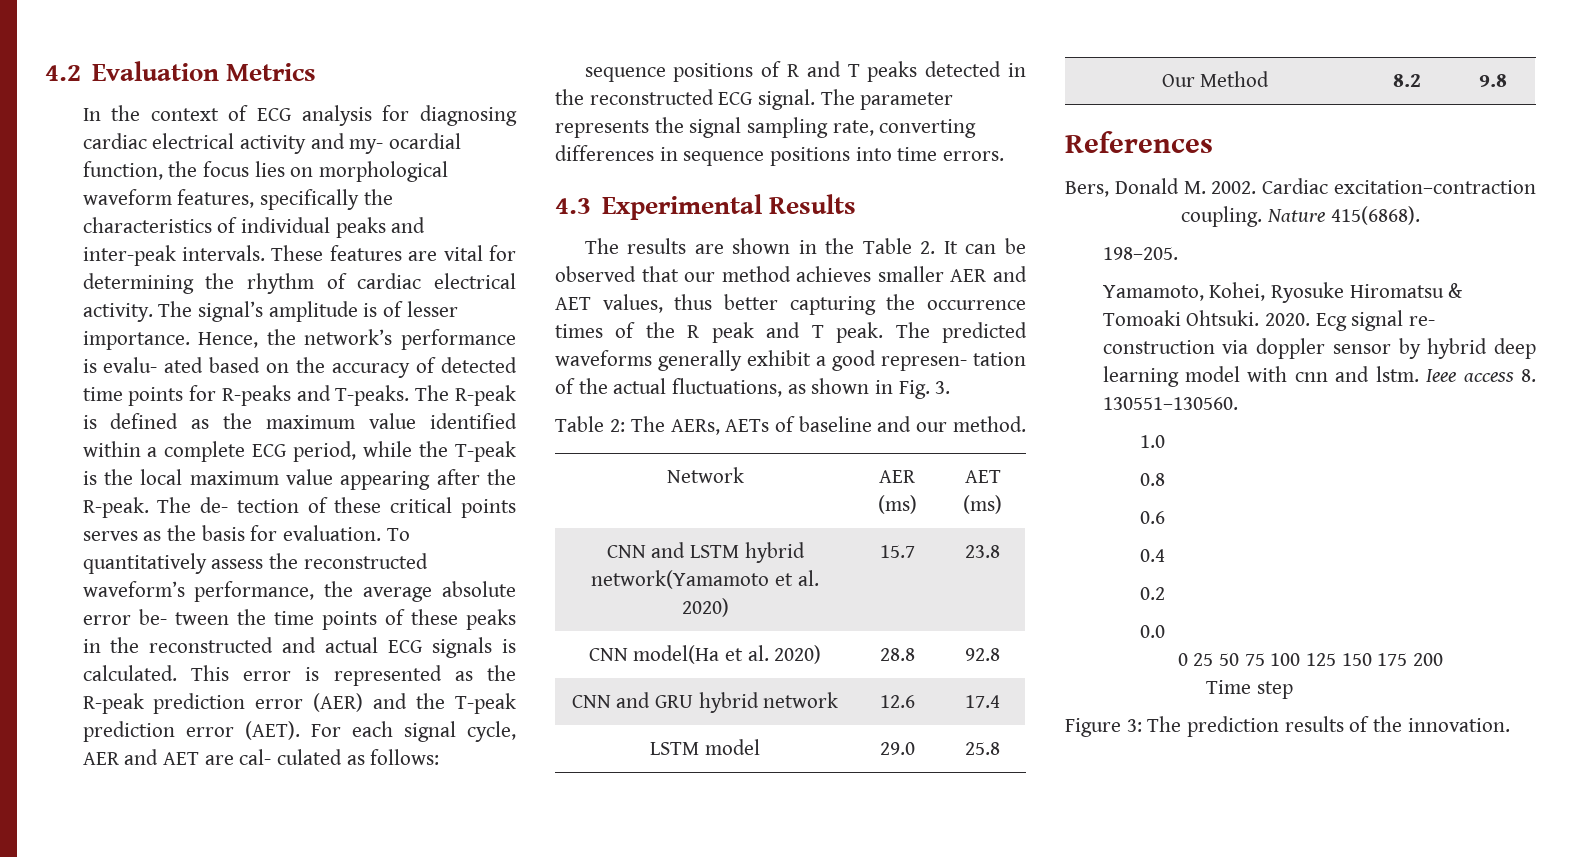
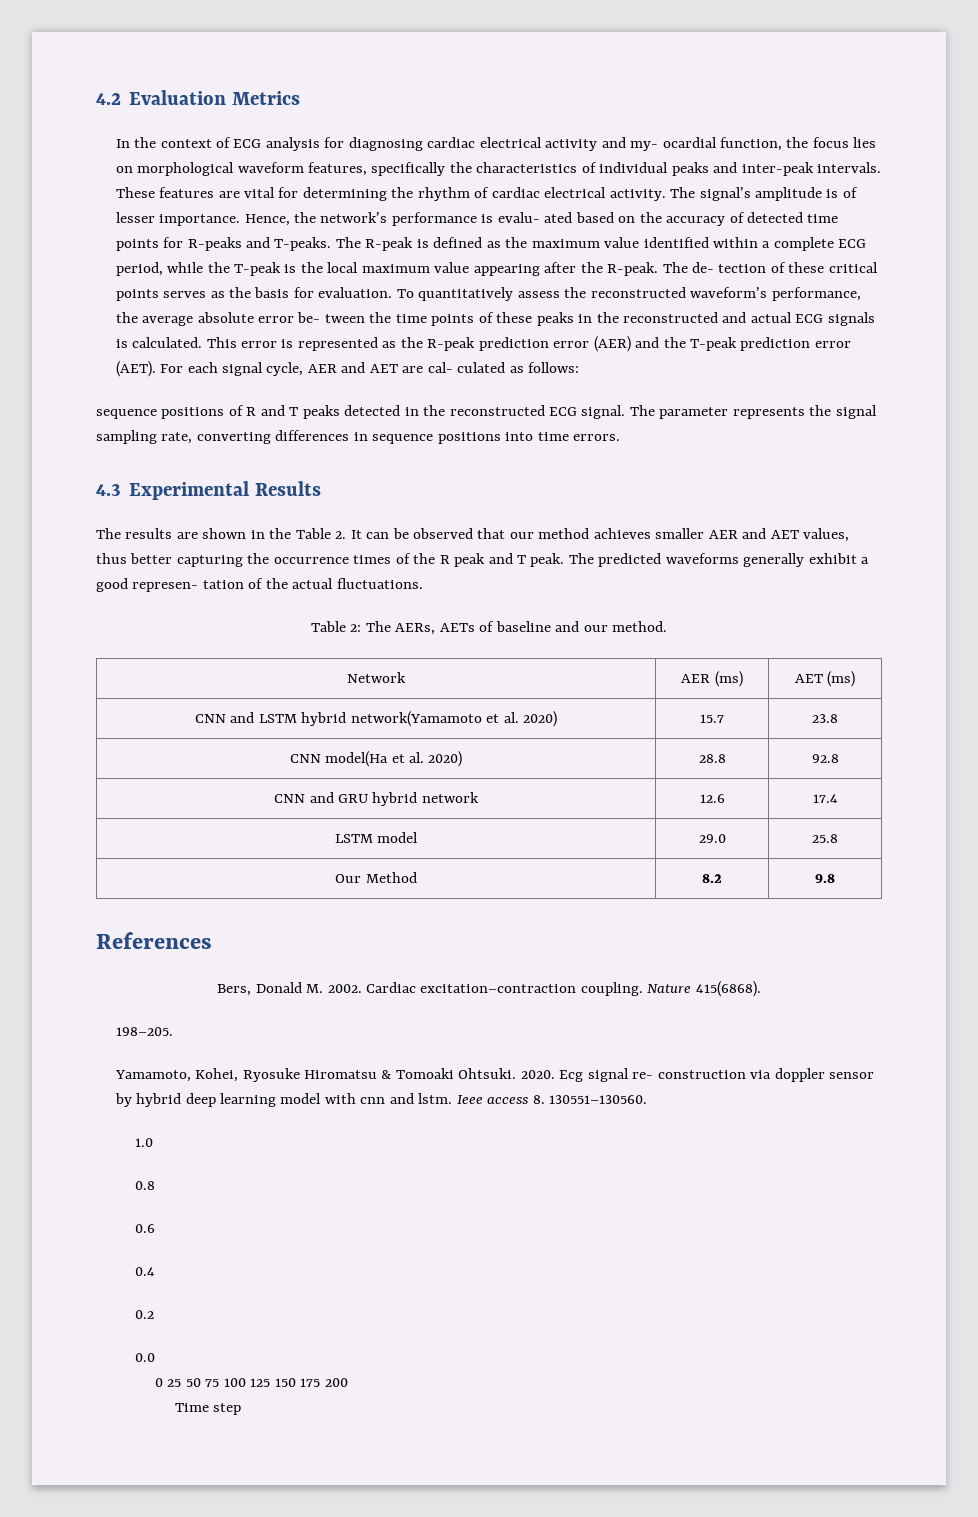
[672,378,951,399] fluctuations, as shown in Fig. 3. -> [336,578,423,589] fluctuations.
[1065,716,1510,737] // Figure 3: The prediction results of the innovation. -> (242, 1409) none

